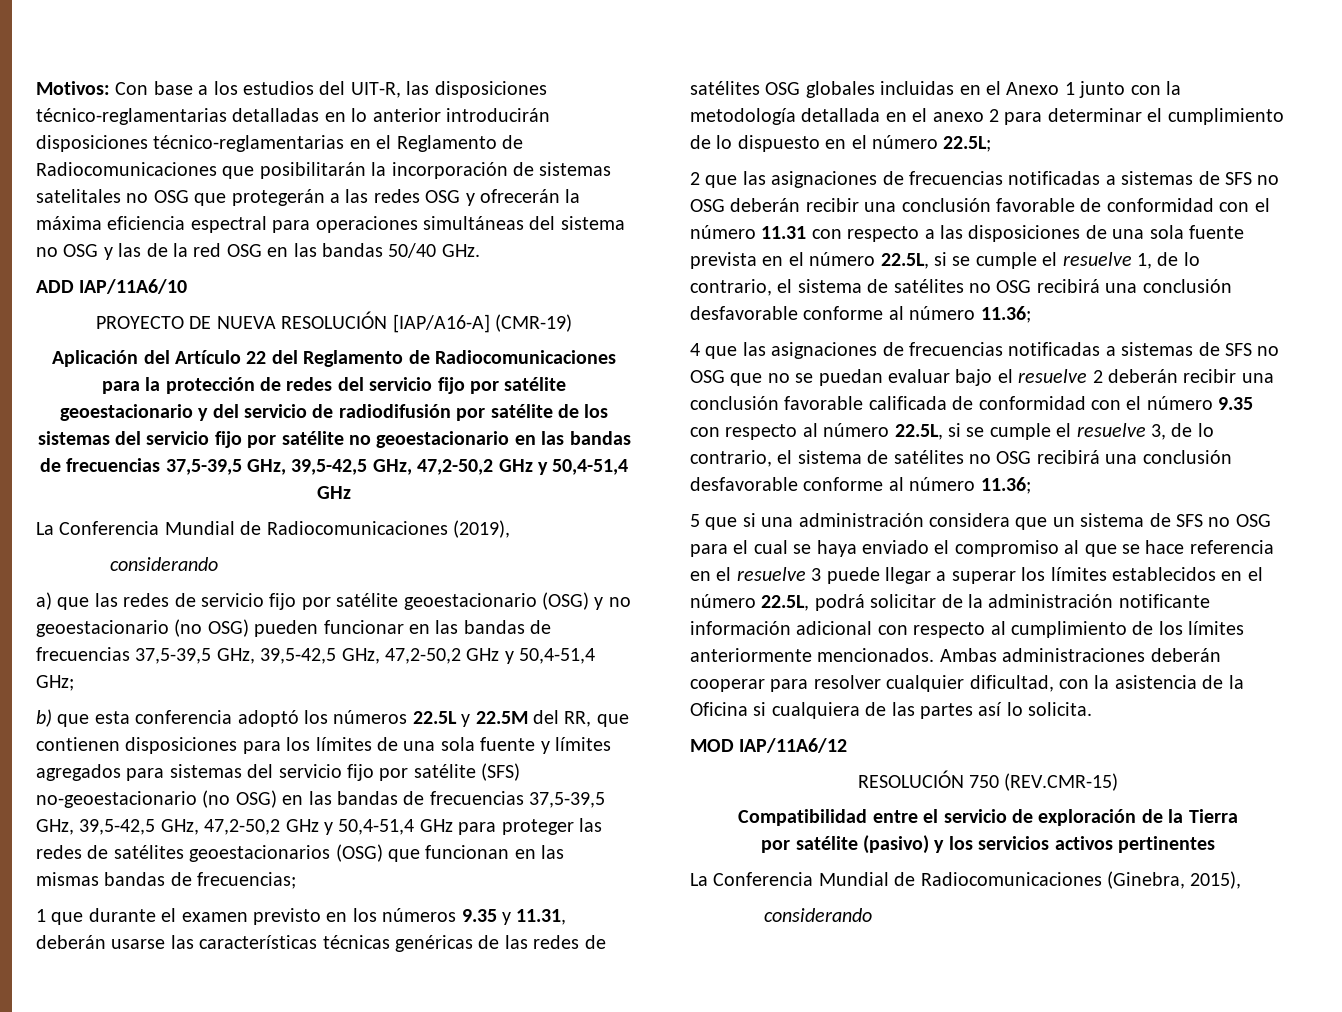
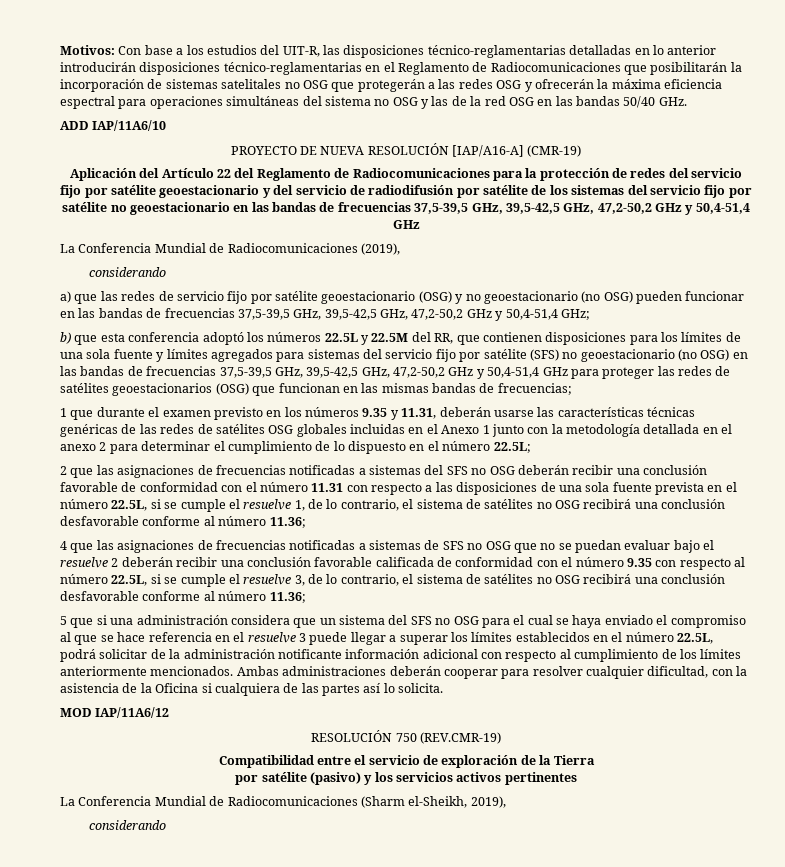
[36,791,197,808] no-geoestacionario -> [562,349,675,362] no geoestacionario
[1198,171,1220,185] de -> [424,465,444,475] del
[1149,513,1171,527] de -> [388,615,408,625] del
[1004,773,1119,791] (REV.CMR-15) -> [419,732,501,744] (REV.CMR-19)
[1107,871,1242,889] (Ginebra, 2015), -> [360,796,506,808] (Sharm el-Sheikh, 2019),

